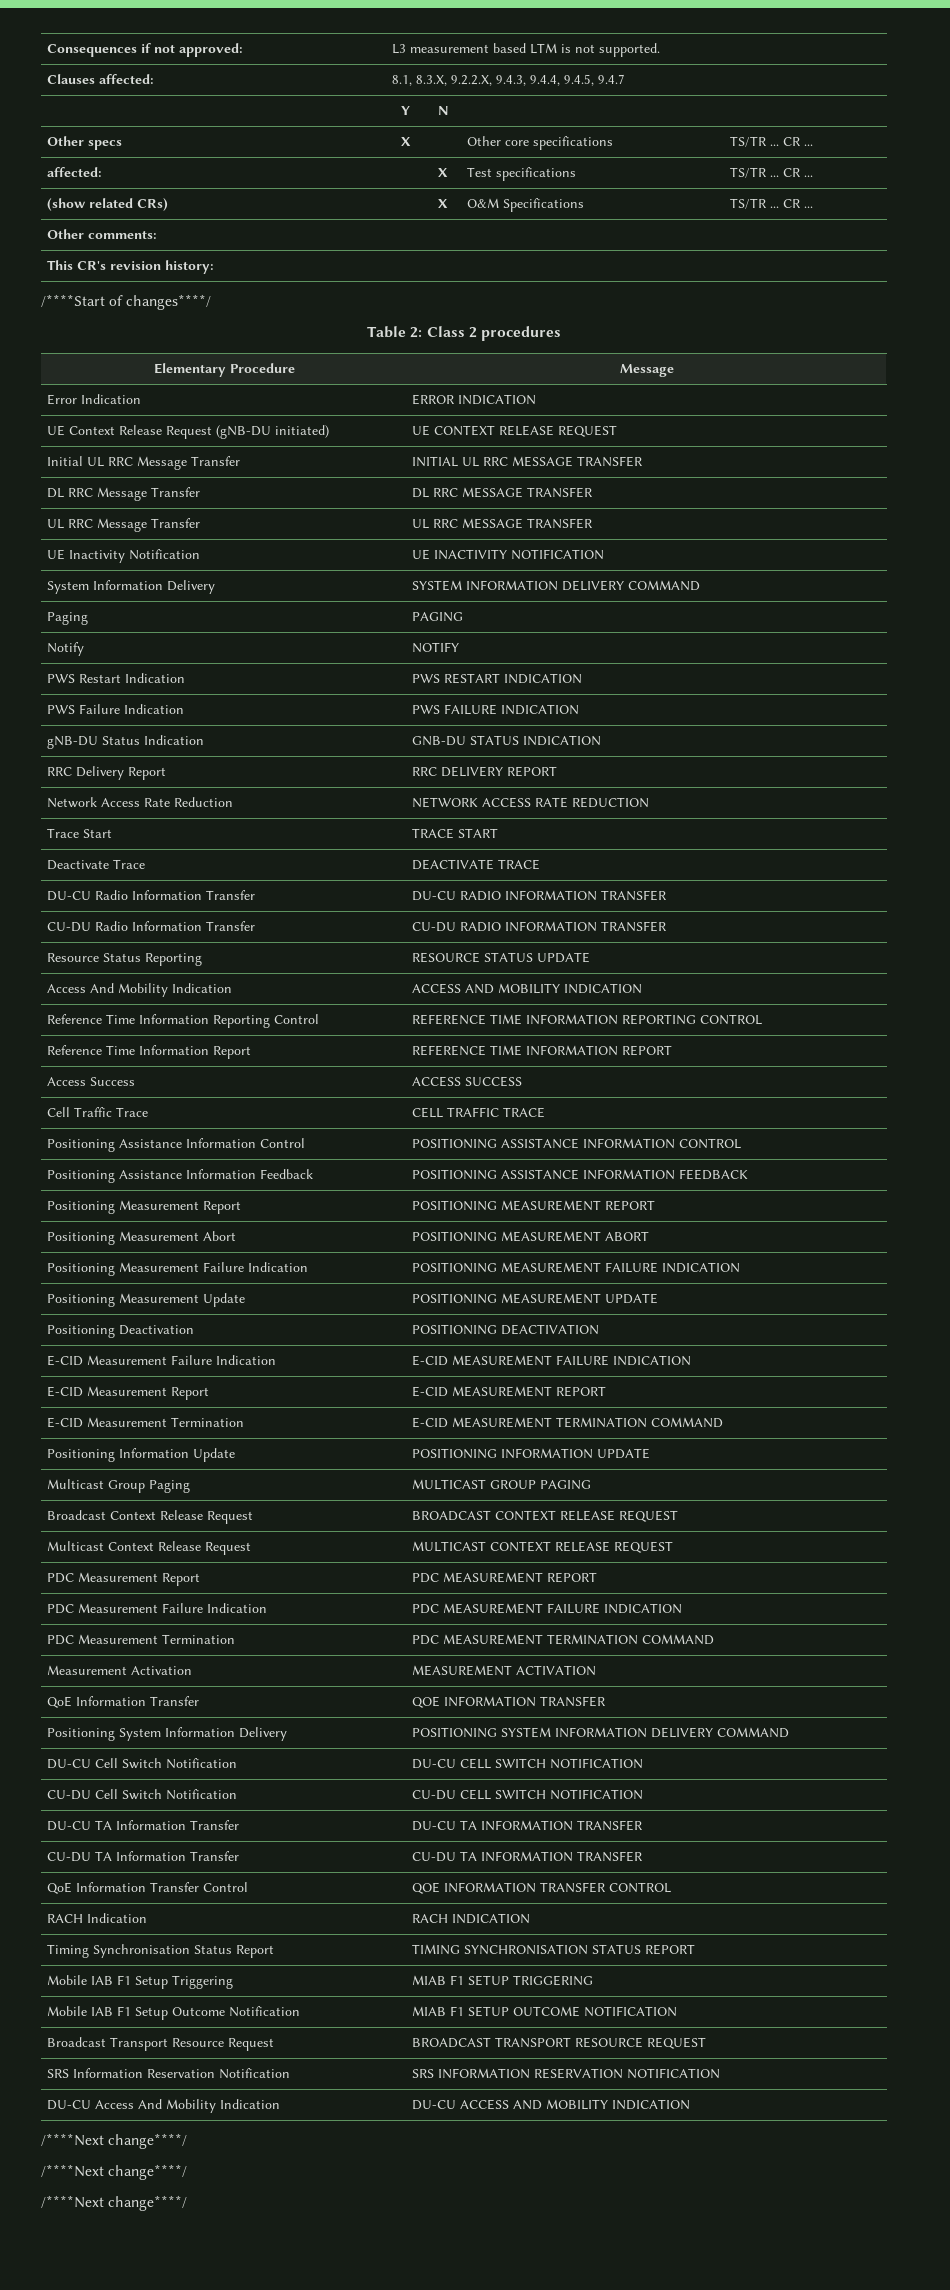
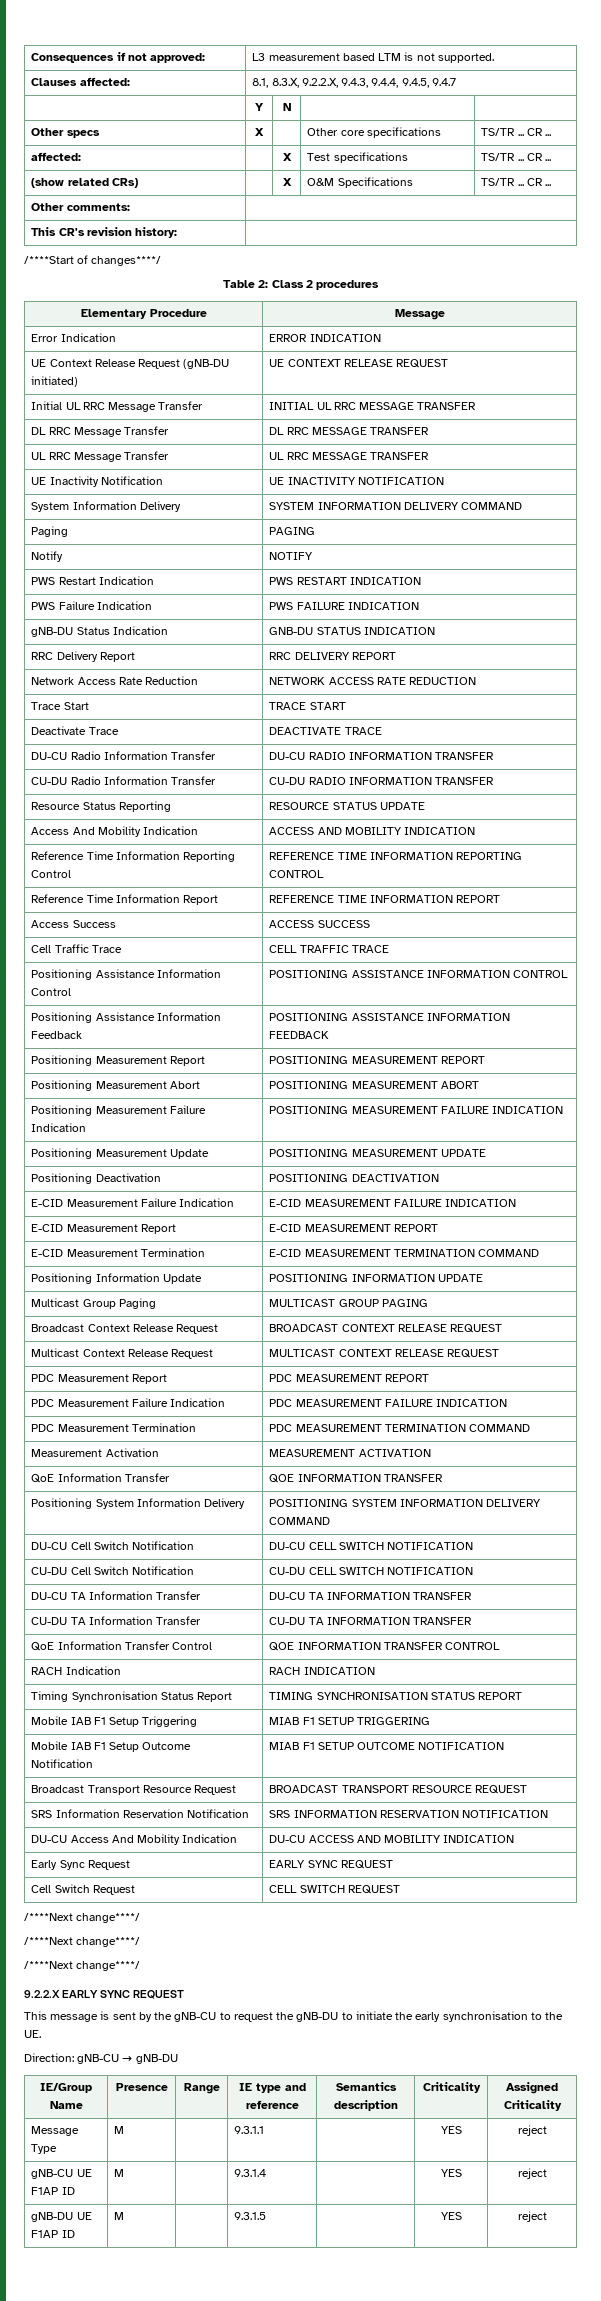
(691, 2104) none -> [31,1860,130,1870] [269,1860,393,1869] [31,1884,135,1895] [269,1885,400,1894] // Early Sync Request | EARLY SYNC REQUEST // Cell Switch Request | CELL SWITCH REQUEST
(188, 2203) none -> [24,1990,184,1999] [24,2011,564,2022] [24,2030,41,2038] [24,2053,178,2064] [40,2083,92,2093] [49,2101,83,2109] [115,2083,168,2091] [183,2083,220,2094] [238,2083,306,2093] [245,2100,299,2109] [335,2082,397,2091] [333,2100,398,2111] [422,2082,481,2093] [506,2082,558,2094] [503,2100,562,2111] [31,2126,80,2136] [31,2144,58,2154] [114,2126,125,2134] [234,2126,265,2134] [440,2126,462,2134] [517,2125,547,2136] [31,2169,92,2179] [31,2187,75,2195] [114,2169,125,2177] [234,2169,267,2177] [440,2169,462,2177] [517,2168,547,2179] [31,2212,92,2222] [31,2230,75,2238] [114,2212,125,2220] [234,2212,267,2220] [440,2212,462,2220] [517,2211,547,2222] // 9.2.2.X EARLY SYNC REQUEST // This message is sent by the gNB-CU to request the gNB-DU to initiate the early synchronisation to the UE. // Direction: gNB-CU → gNB-DU // IE/Group Name | Presence | Range | IE type and reference | Semantics description | Criticality | Assigned Criticality // Message Type | M | | 9.3.1.1 | | YES | reject // gNB-CU UE F1AP ID | M | | 9.3.1.4 | | YES | reject // gNB-DU UE F1AP ID | M | | 9.3.1.5 | | YES | reject

